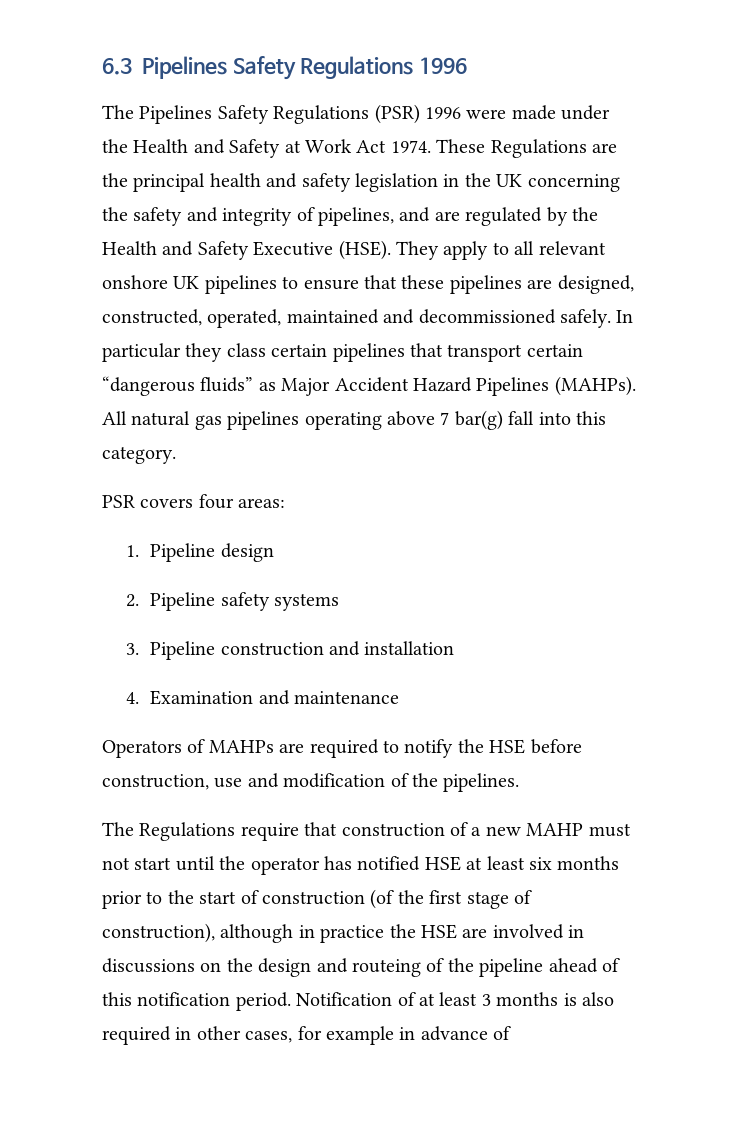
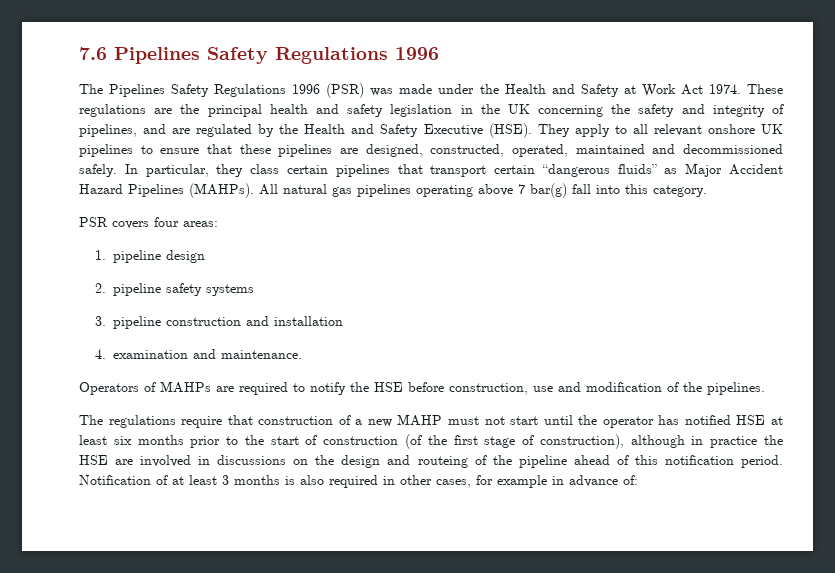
[102,58,132,75] 6.3 -> [79,47,107,60] 7.6
[374,104,507,124] (PSR) 1996 were -> [292,83,394,98] 1996 (PSR) was
[490,139,587,158] Regulations -> [79,104,146,117] regulations
[102,343,181,362] particular -> [145,164,209,177] particular,
[150,543,216,562] Pipeline -> [113,250,162,263] pipeline
[150,592,216,611] Pipeline -> [113,283,162,296] pipeline
[150,641,216,660] Pipeline -> [113,316,162,329] pipeline
[150,690,399,705] Examination and maintenance -> [113,349,303,359] examination and maintenance.
[139,822,236,841] Regulations -> [108,415,176,428] regulations
[493,1026,512,1040] of -> [623,475,638,485] of:

